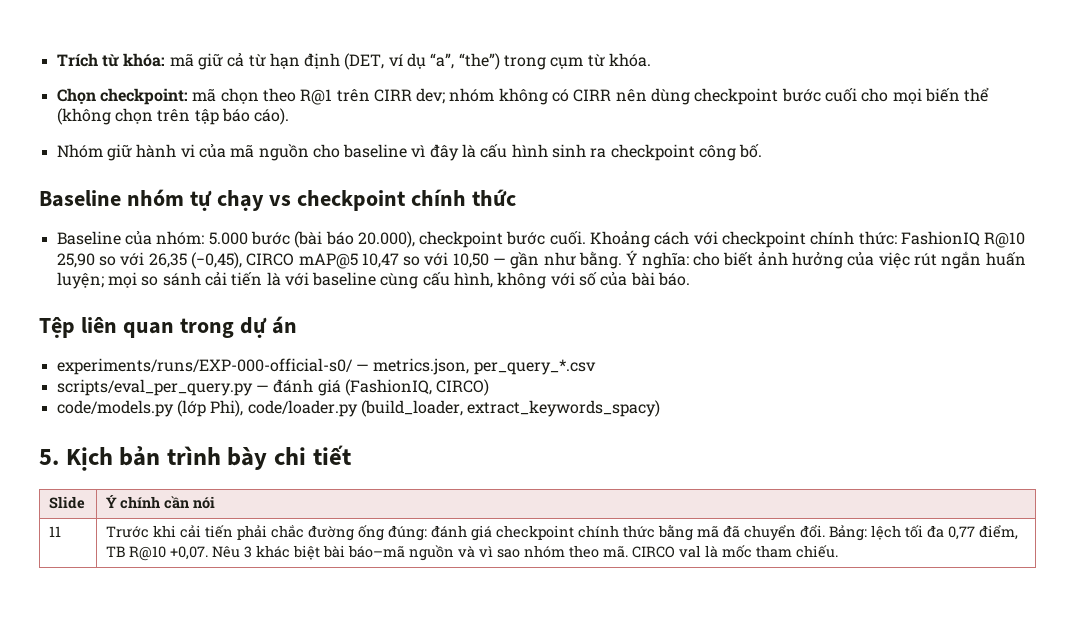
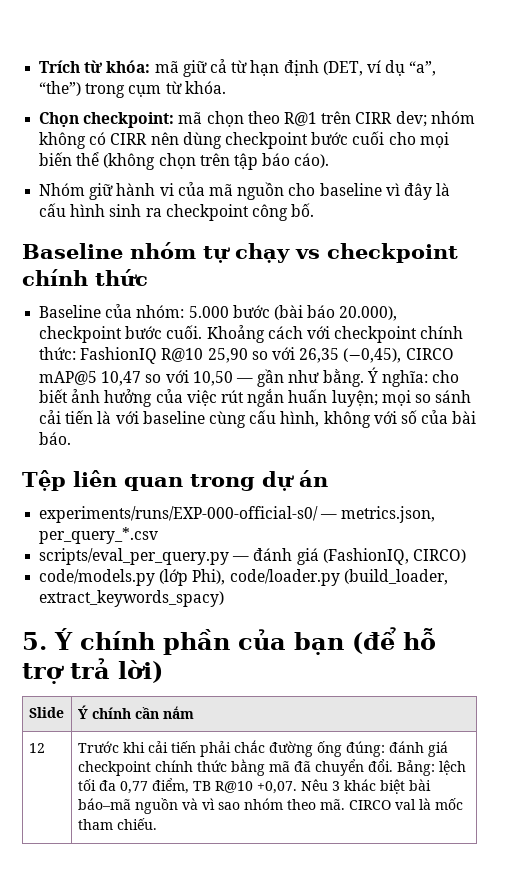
[65,445,351,471] Kịch bản trình bày chi tiết -> [54,627,436,656] [22,658,163,685] Ý chính phần của bạn (để hỗ trợ trả lời)
[193,496,216,509] [49,526,62,537] nói // 11 -> [162,706,194,719] [28,743,45,753] nắm // 12

